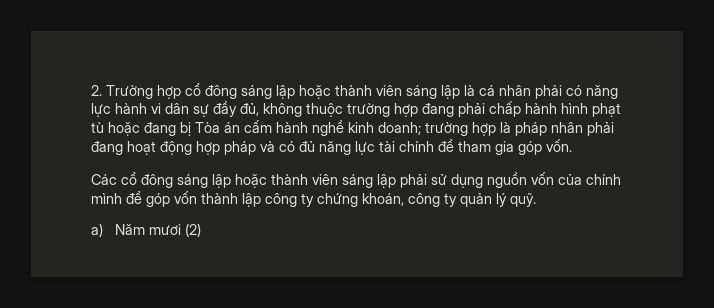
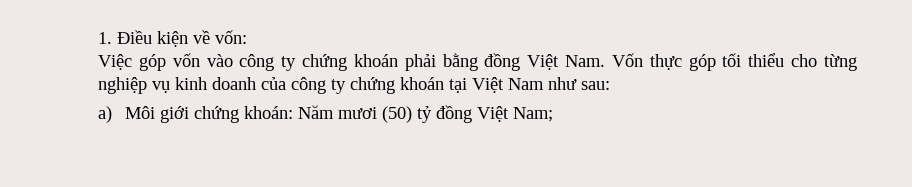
[91,83,618,99] [91,101,621,117] [91,119,614,136] [91,138,572,155] [91,171,621,188] [91,190,536,207] [91,223,202,237] 2. Trường hợp cổ đông sáng lập hoặc thành viên sáng lập là cá nhân phải có năng lực hành vi dân sự đầy đủ, không thuộc trường hợp đang phải chấp hành hình phạt tù hoặc đang bị Tòa án cấm hành nghề kinh doanh; trường hợp là pháp nhân phải đang hoạt động hợp pháp và có đủ năng lực tài chính để tham gia góp vốn. // Các cổ đông sáng lập hoặc thành viên sáng lập phải sử dụng nguồn vốn của chính mình để góp vốn thành lập công ty chứng khoán, công ty quản lý quỹ. // a) Năm mươi (2) -> [98,30,247,47] [98,53,858,71] [98,77,610,94] [98,105,553,123] 1. Điều kiện về vốn: // Việc góp vốn vào công ty chứng khoán phải bằng đồng Việt Nam. Vốn thực góp tối thiểu cho từng nghiệp vụ kinh doanh của công ty chứng khoán tại Việt Nam như sau: // a) Môi giới chứng khoán: Năm mươi (50) tỷ đồng Việt Nam;

